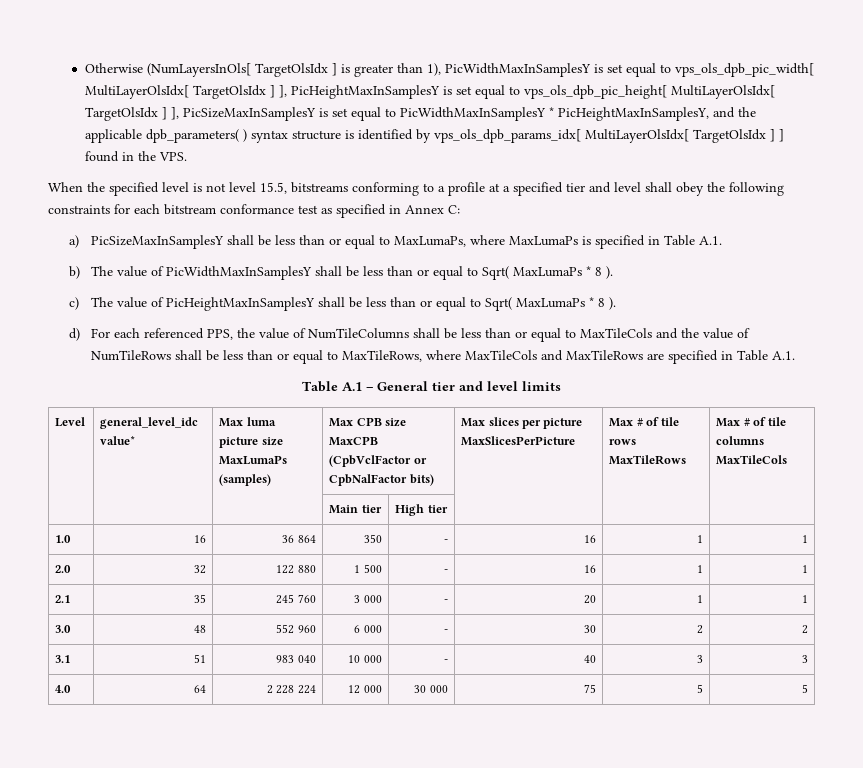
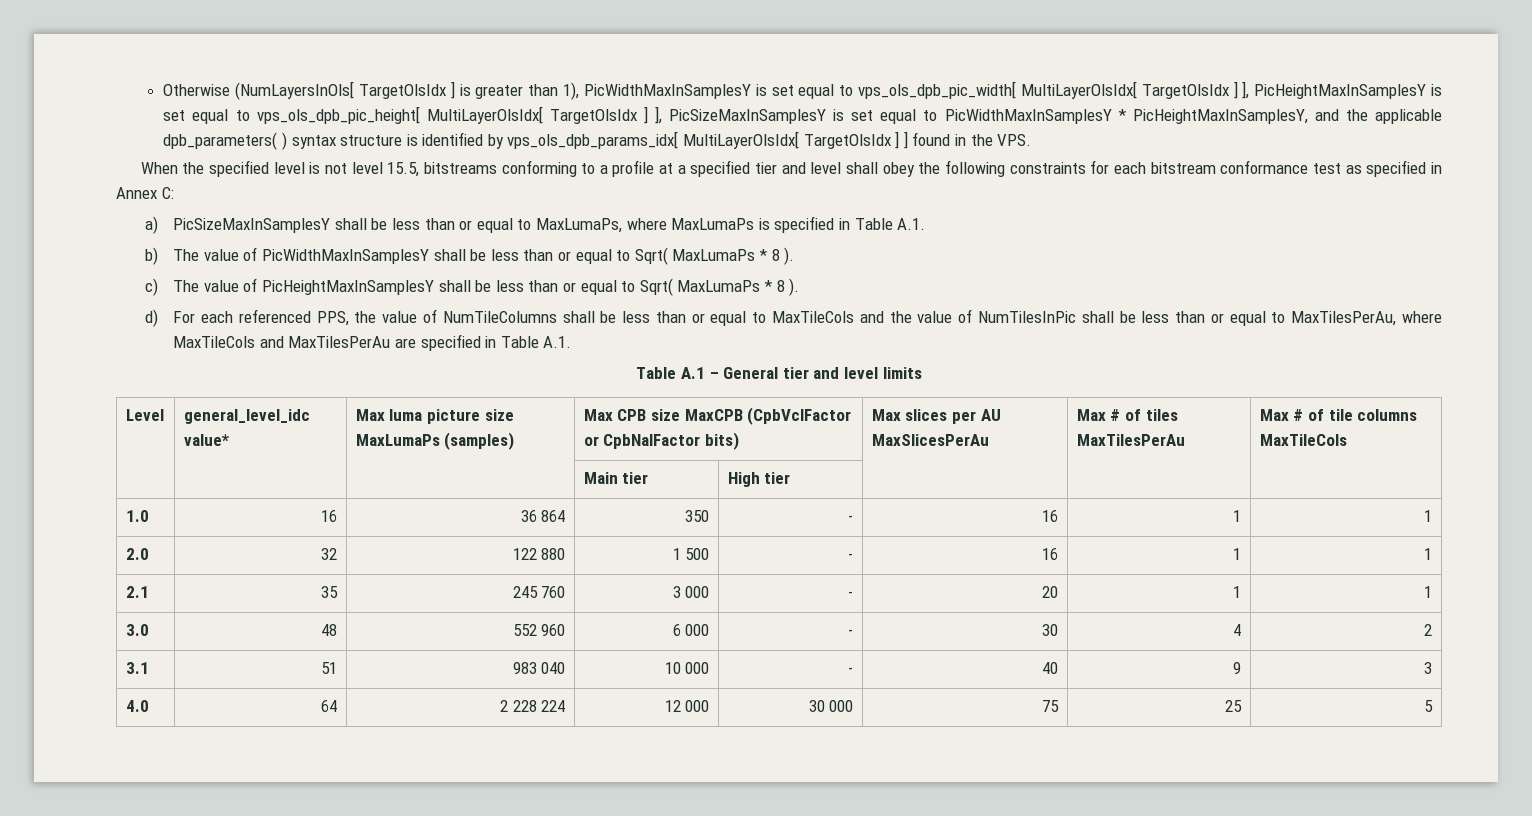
[90,350,422,364] NumTileRows shall be less than or equal to MaxTileRows, -> [977,311,1397,326] NumTilesInPic shall be less than or equal to MaxTilesPerAu,
[565,350,643,360] MaxTileRows -> [288,336,391,348] MaxTilesPerAu
[543,418,583,429] [461,436,576,446] [609,417,680,427] [609,439,637,445] [609,455,687,465] picture MaxSlicesPerPicture | Max # of tile rows MaxTileRows -> [980,409,1001,421] [871,434,989,446] [1076,409,1178,421] [1076,434,1185,446] AU MaxSlicesPerAu | Max # of tiles MaxTilesPerAu
[696,625,703,634] 2 -> [1233,624,1242,636] 4
[696,655,703,663] 3 -> [1233,662,1242,674] 9
[696,684,703,693] 5 -> [1225,700,1243,712] 25

